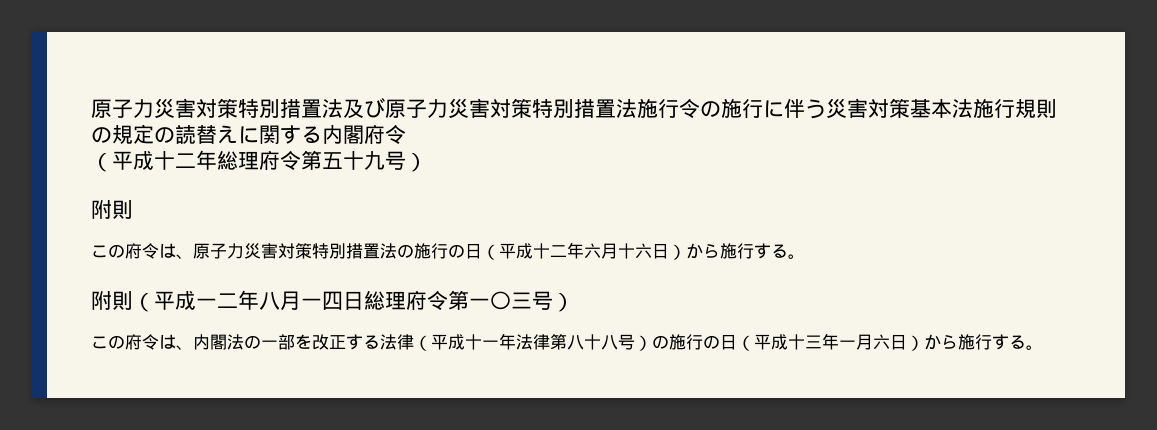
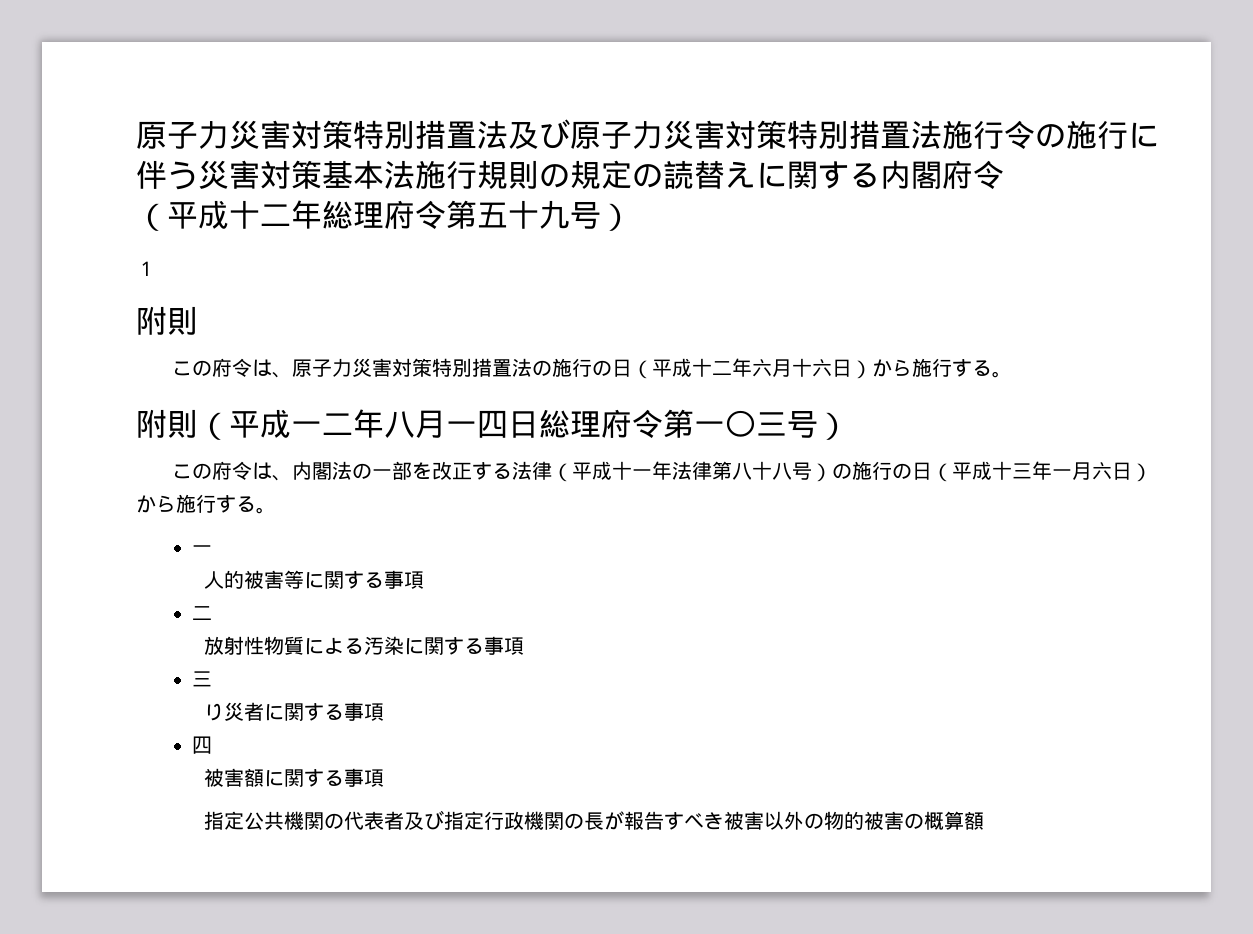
(427, 162) none -> [136,261,156,276] // １
(1043, 347) none -> [192,545,213,554] [204,570,425,589] [192,606,213,620] [204,636,525,655] [192,671,213,687] [204,702,385,721] [192,736,213,754] [204,768,385,787] [204,810,985,830] // 一 // 人的被害等に関する事項 // 二 // 放射性物質による汚染に関する事項 // 三 // り災者に関する事項 // 四 // 被害額に関する事項 // 指定公共機関の代表者及び指定行政機関の長が報告すべき被害以外の物的被害の概算額

